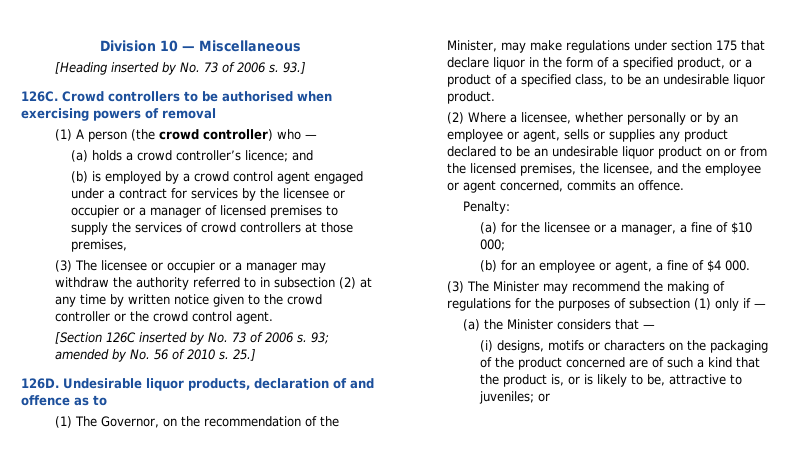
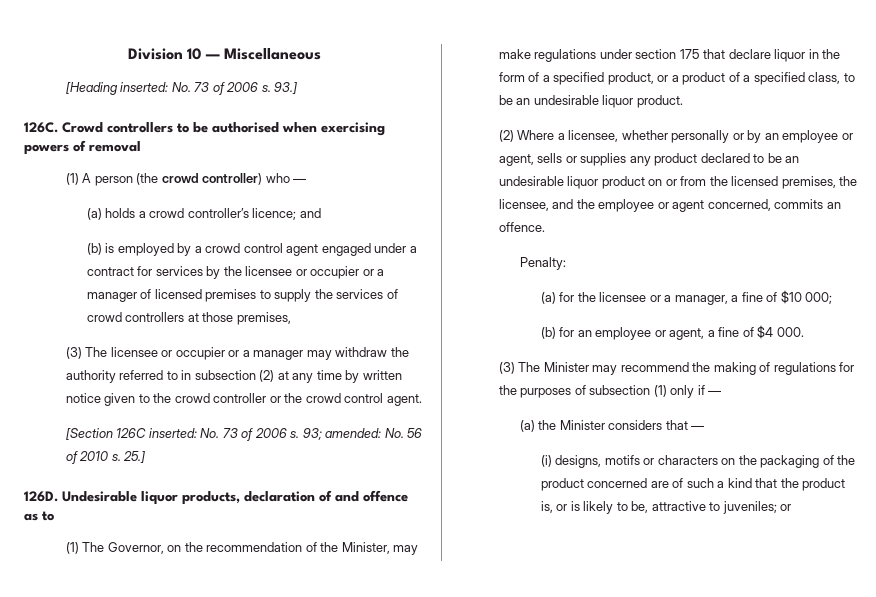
[110,62,177,75] inserted by -> [120,82,169,92] inserted:
[138,332,205,345] inserted by -> [148,428,197,438] inserted:
[54,349,127,362] amended by -> [325,428,382,438] amended:

